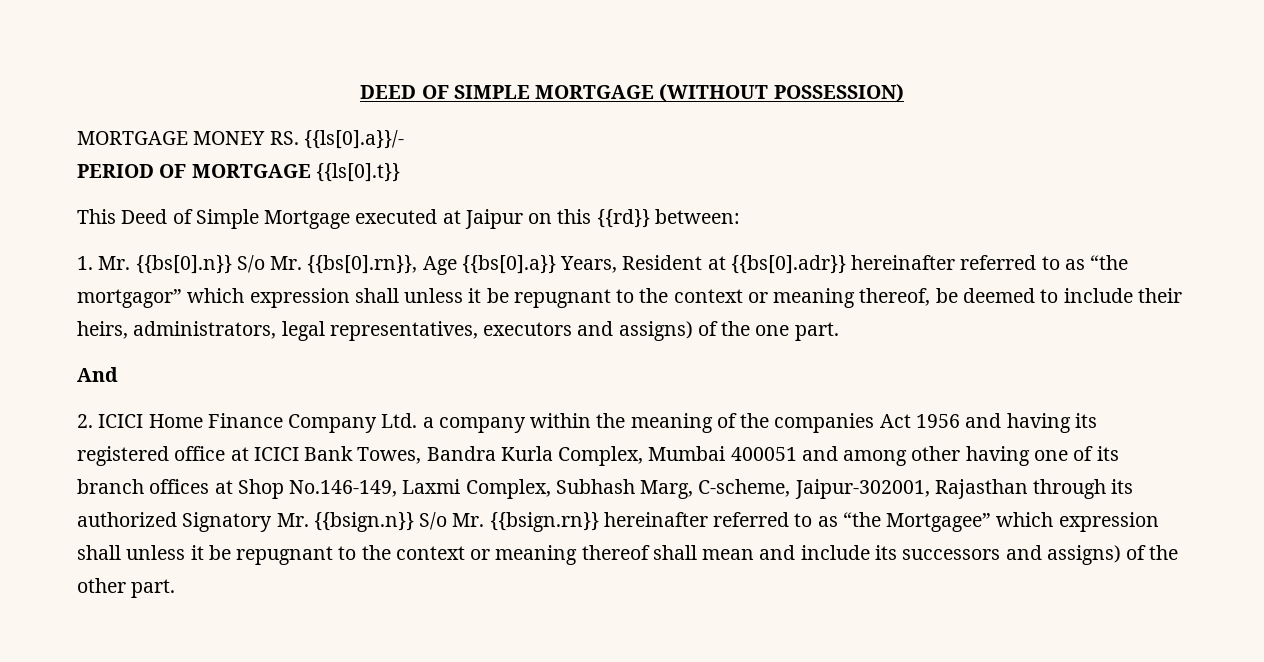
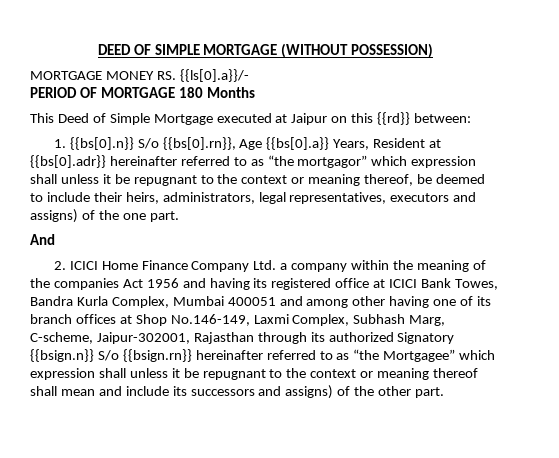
[315,163,400,182] {{ls[0].t}} -> [178,87,255,98] 180 Months
[98,256,131,270] Mr. -> (66, 143) none
[270,256,303,270] Mr. -> (159, 143) none
[276,513,309,527] Mr. -> (455, 338) none
[452,513,485,527] Mr. -> (119, 355) none

